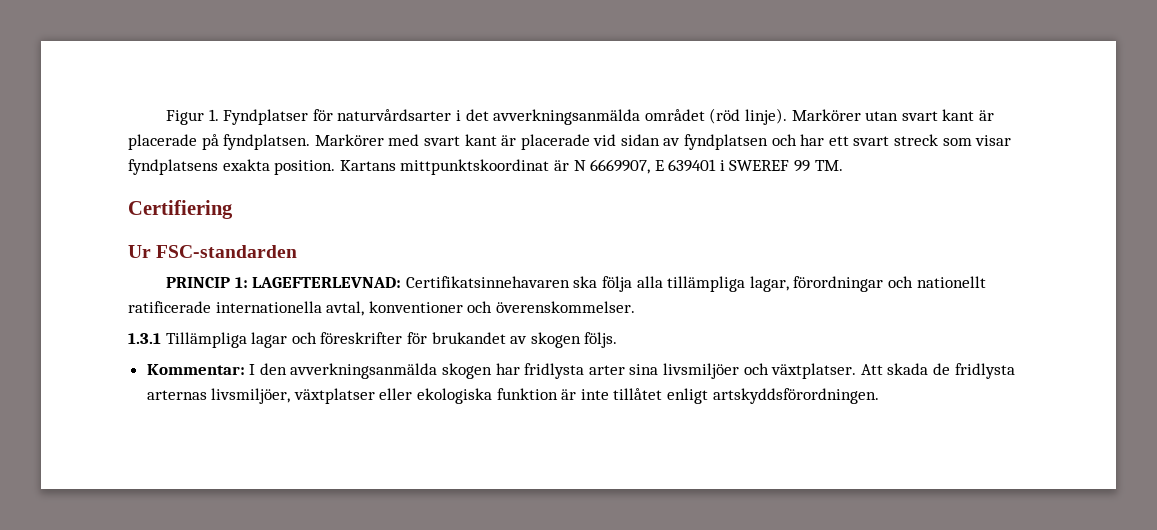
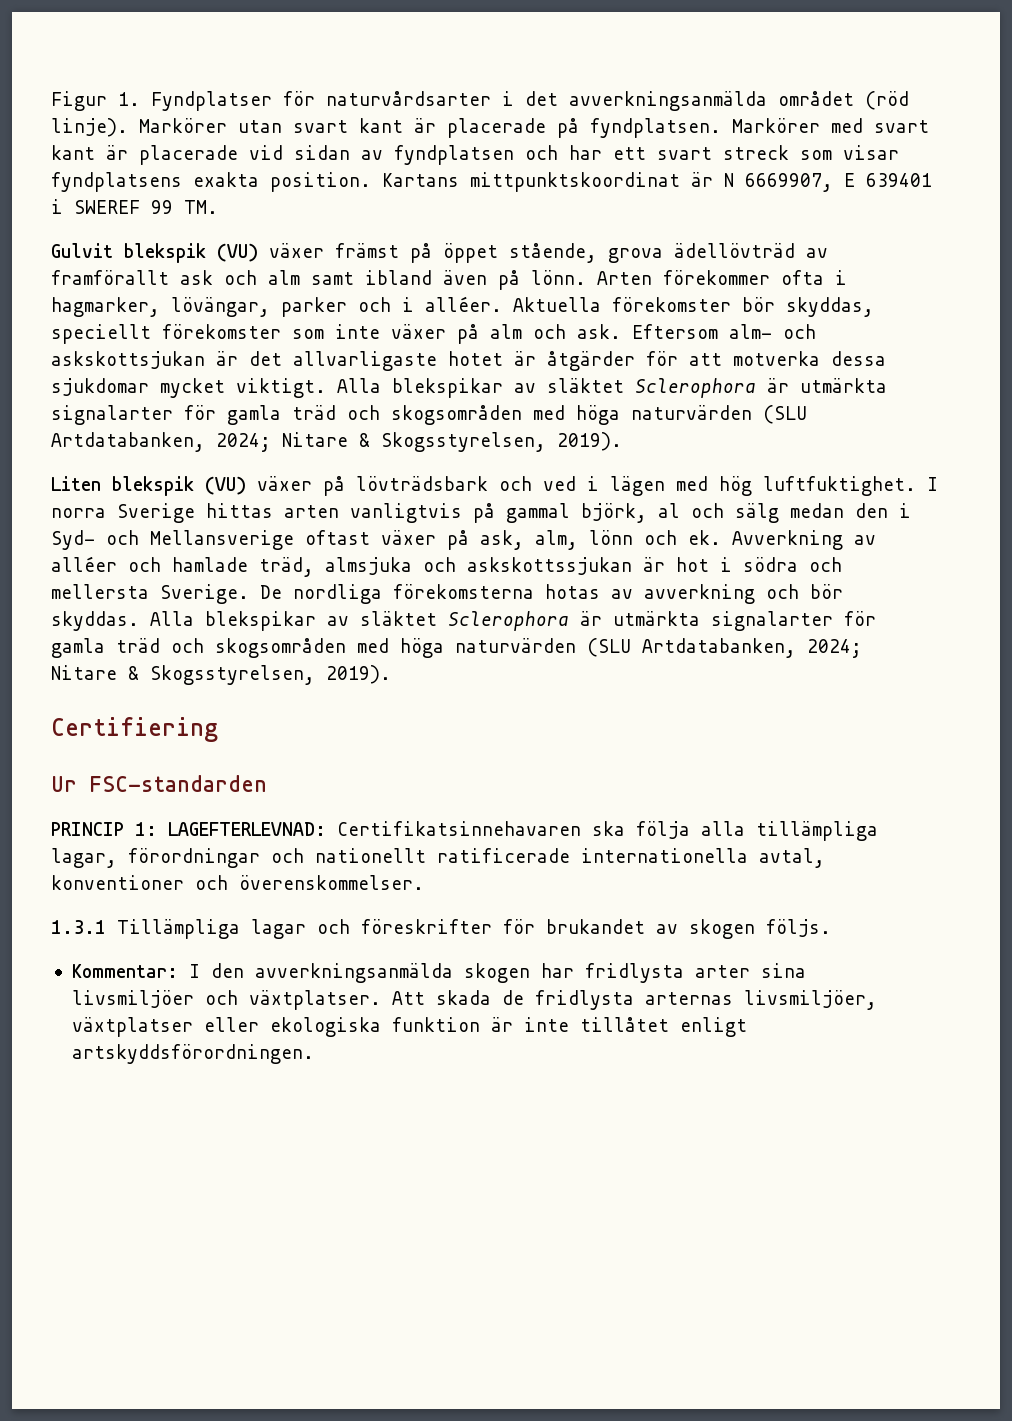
(843, 165) none -> [51,243,828,263] [51,270,847,290] [51,296,874,317] [51,324,816,344] [51,351,886,371] [51,378,887,398] [51,405,807,425] [51,432,622,452] [51,476,938,496] [51,503,911,523] [51,530,876,550] [51,556,842,577] [51,584,843,604] [51,611,876,631] [51,638,862,658] [51,665,391,685] // Gulvit blekspik (VU) växer främst på öppet stående, grova ädellövträd av framförallt ask och alm samt ibland även på lönn. Arten förekommer ofta i hagmarker, lövängar, parker och i alléer. Aktuella förekomster bör skyddas, speciellt förekomster som inte växer på alm och ask. Eftersom alm- och askskottsjukan är det allvarligaste hotet är åtgärder för att motverka dessa sjukdomar mycket viktigt. Alla blekspikar av släktet Sclerophora är utmärkta signalarter för gamla träd och skogsområden med höga naturvärden (SLU Artdatabanken, 2024; Nitare & Skogsstyrelsen, 2019). // Liten blekspik (VU) växer på lövträdsbark och ved i lägen med hög luftfuktighet. I norra Sverige hittas arten vanligtvis på gammal björk, al och sälg medan den i Syd- och Mellansverige oftast växer på ask, alm, lönn och ek. Avverkning av alléer och hamlade träd, almsjuka och askskottssjukan är hot i södra och mellersta Sverige. De nordliga förekomsterna hotas av avverkning och bör skyddas. Alla blekspikar av släktet Sclerophora är utmärkta signalarter för gamla träd och skogsområden med höga naturvärden (SLU Artdatabanken, 2024; Nitare & Skogsstyrelsen, 2019).

